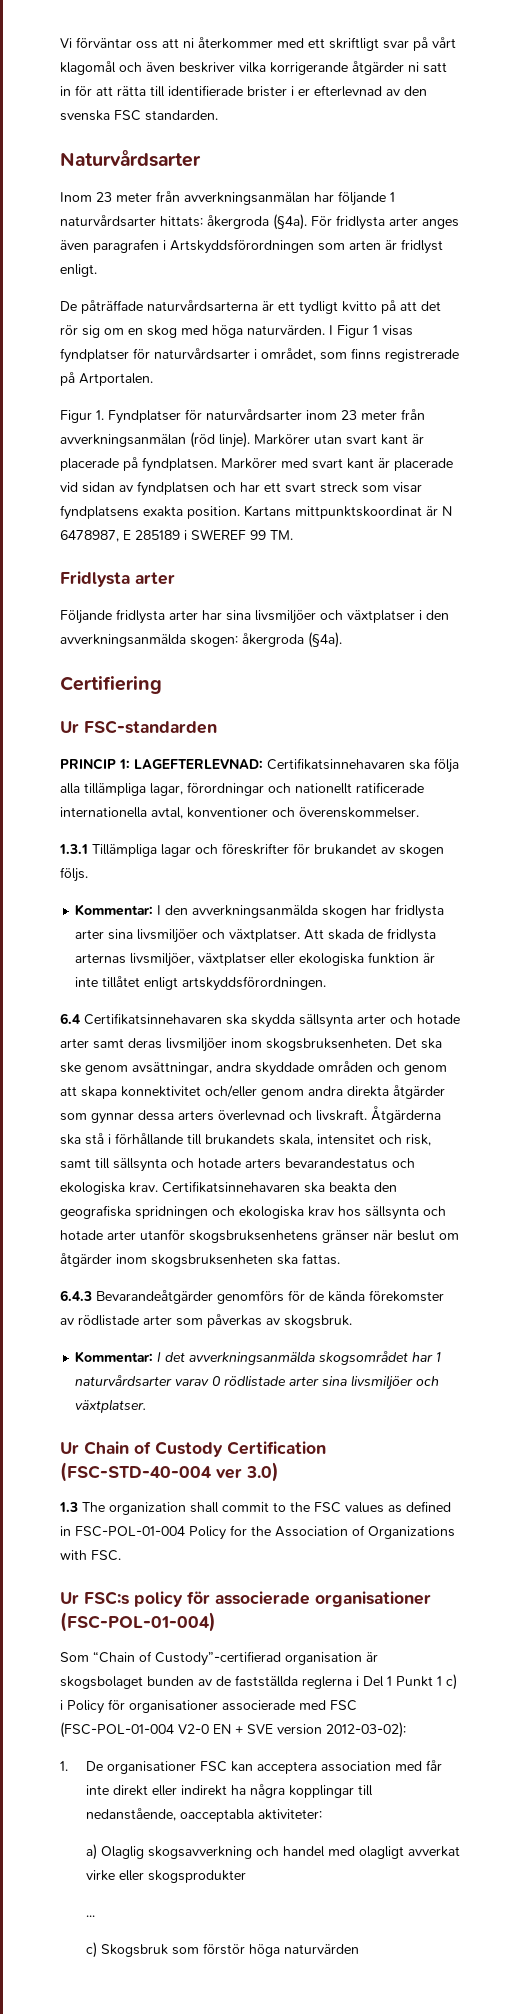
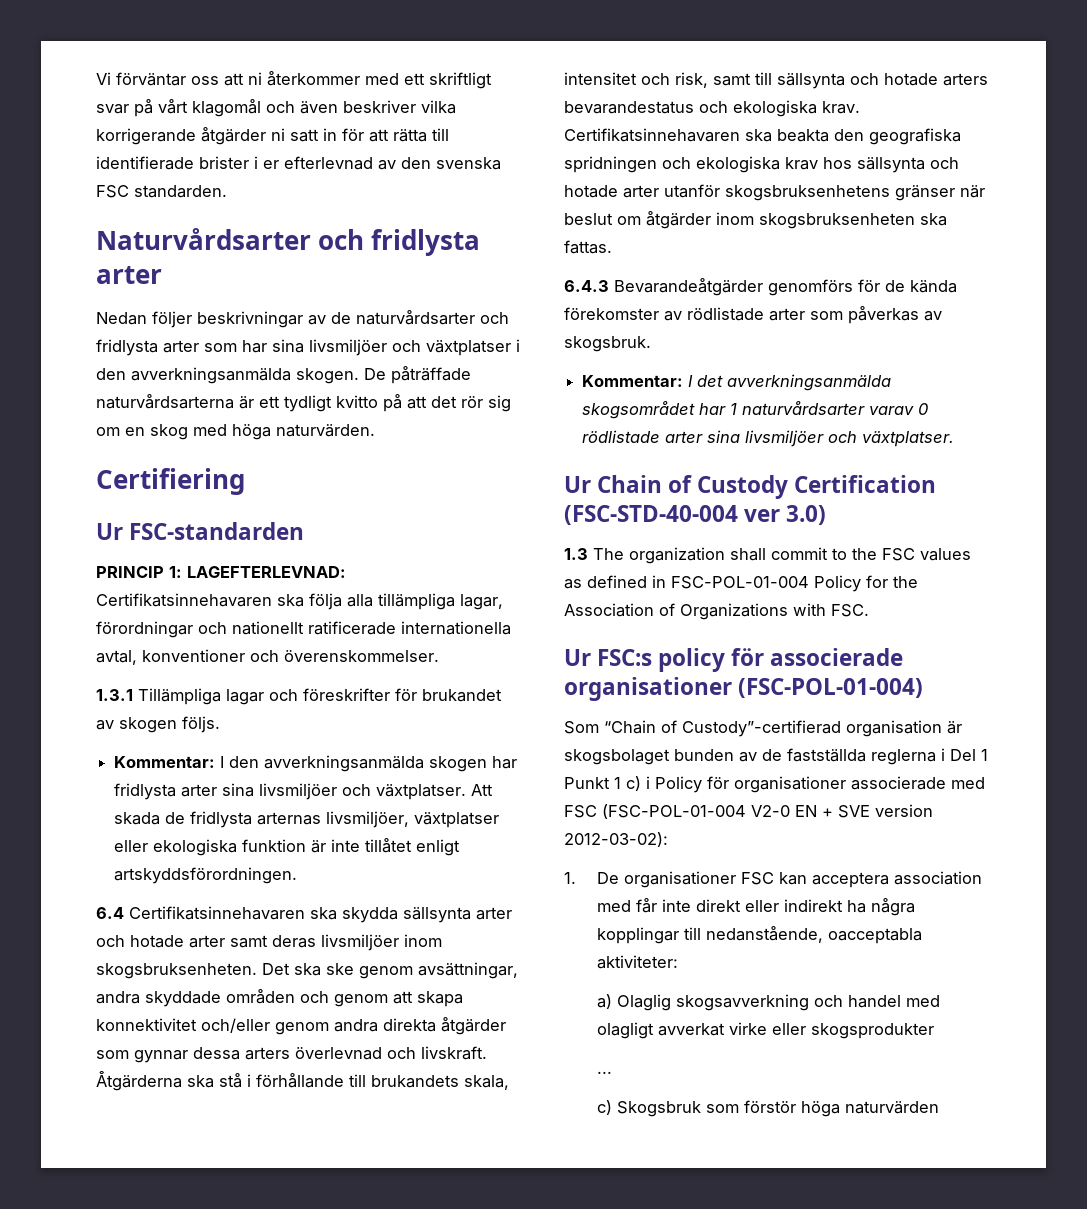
[60,191,395,206] [60,214,459,230] [60,239,443,254] [60,264,97,277] // Inom 23 meter från avverkningsanmälan har följande 1 naturvårdsarter hittats: åkergroda (§4a). För fridlysta arter anges även paragrafen i Artskyddsförordningen som arten är fridlyst enligt. // -> [318,229,481,256] [96,266,162,284] [96,310,509,328] [96,339,520,356] [96,367,359,384] och fridlysta arter // Nedan följer beskrivningar av de naturvårdsarter och fridlysta arter som har sina livsmiljöer och växtplatser i den avverkningsanmälda skogen.
[329,325,413,338] [60,348,459,363] [60,372,153,386] [60,409,425,424] [60,432,424,448] [60,457,453,472] [60,481,422,496] [60,505,452,520] [60,529,293,542] [60,571,175,587] [60,609,449,624] [60,632,342,648] I Figur 1 visas fyndplatser för naturvårdsarter i området, som finns registrerade på Artportalen. // Figur 1. Fyndplatser för naturvårdsarter inom 23 meter från avverkningsanmälan (röd linje). Markörer utan svart kant är placerade på fyndplatsen. Markörer med svart kant är placerade vid sidan av fyndplatsen och har ett svart streck som visar fyndplatsens exakta position. Kartans mittpunktskoordinat är N 6478987, E 285189 i SWEREF 99 TM. // Fridlysta arter // Följande fridlysta arter har sina livsmiljöer och växtplatser i den avverkningsanmälda skogen: åkergroda (§4a). -> (375, 430) none

